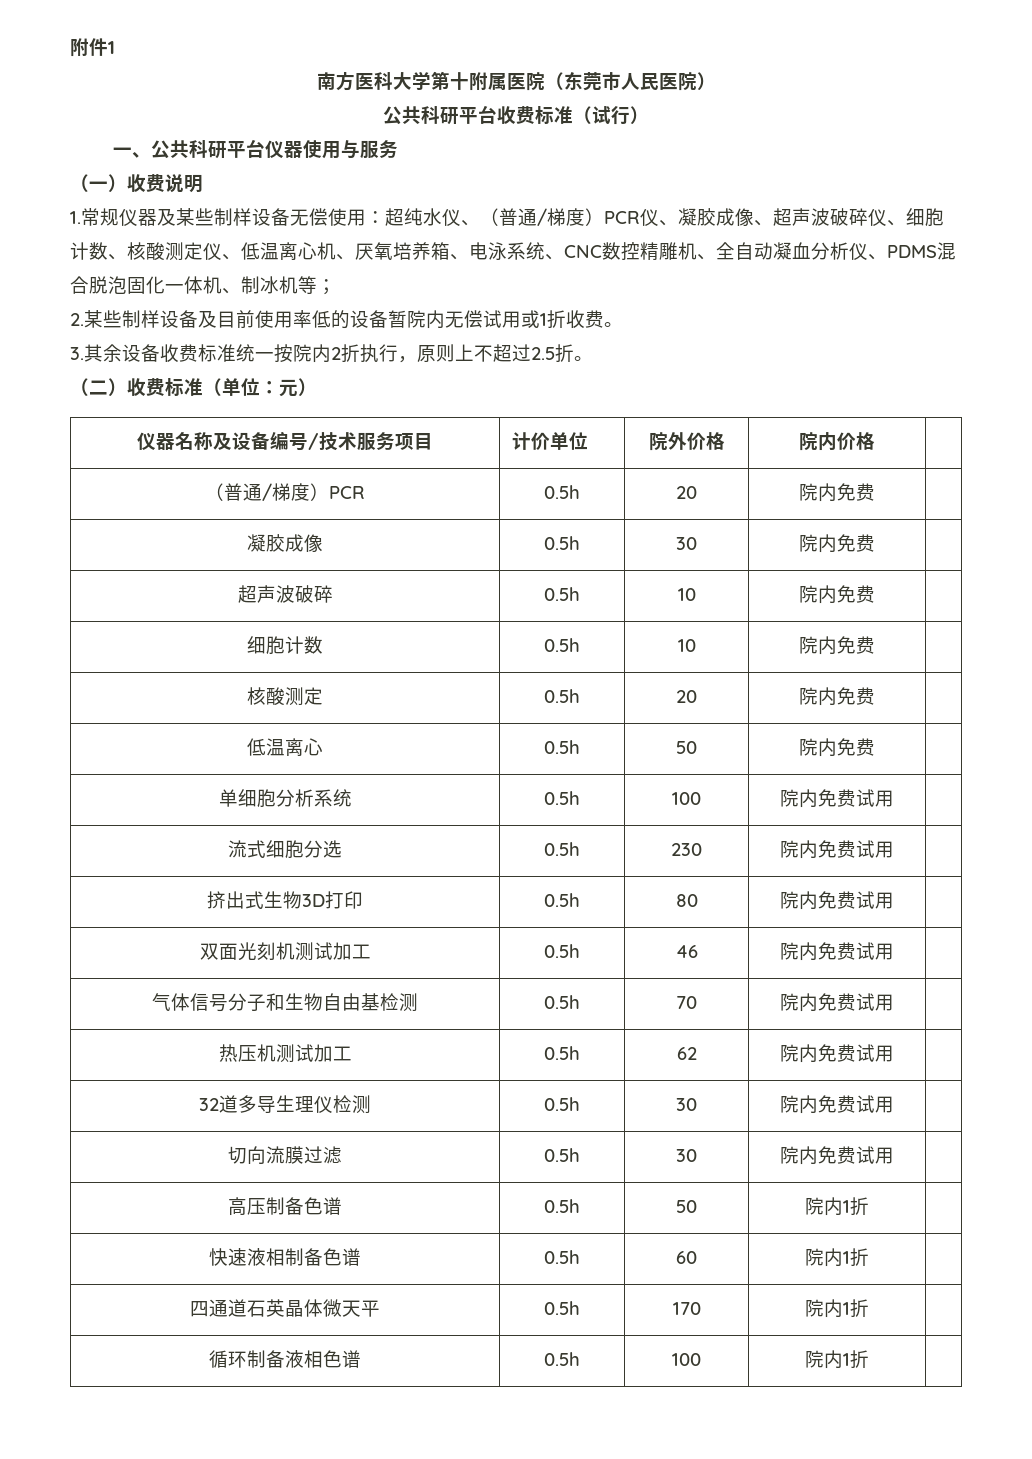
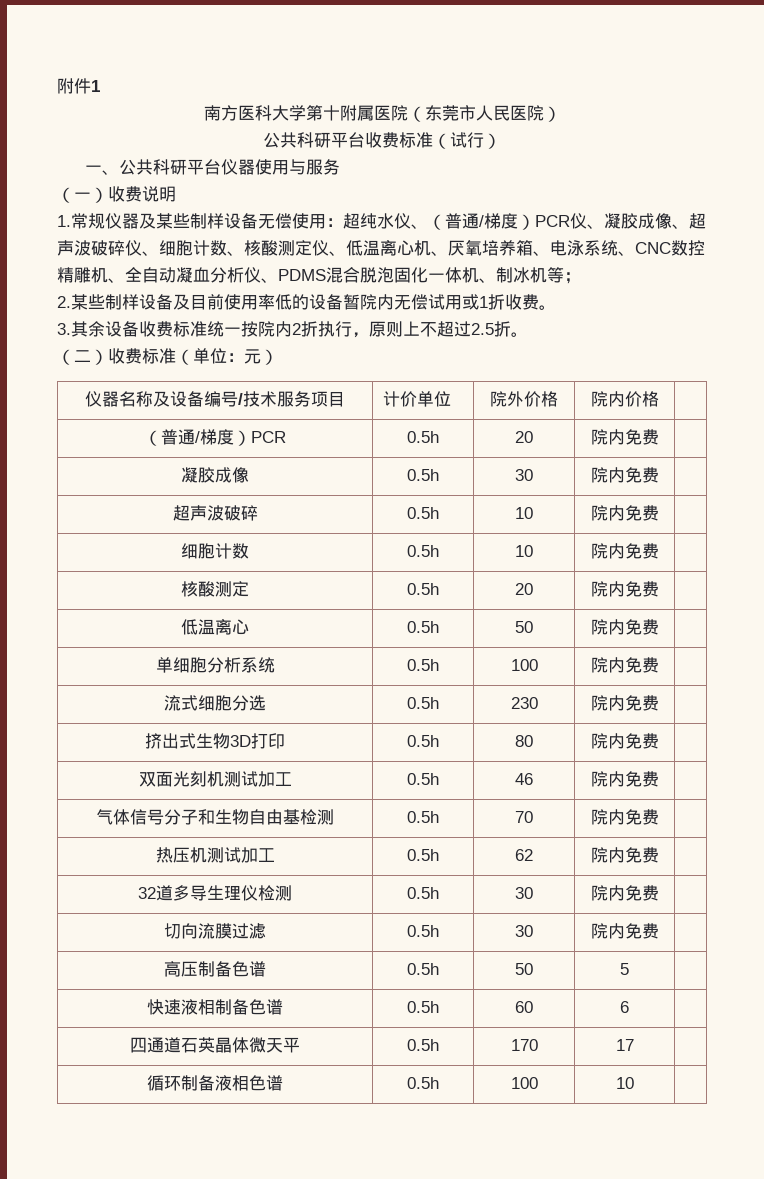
[856,789,894,807] 试用 -> (659, 665) none
[856,840,894,858] 试用 -> (659, 703) none
[856,891,894,909] 试用 -> (659, 741) none
[856,942,894,960] 试用 -> (659, 779) none
[856,993,894,1011] 试用 -> (659, 817) none
[856,1044,894,1062] 试用 -> (659, 855) none
[856,1095,894,1113] 试用 -> (659, 893) none
[856,1146,894,1164] 试用 -> (659, 931) none
[805,1197,869,1216] 院内1折 -> [620,963,629,975] 5
[805,1248,869,1267] 院内1折 -> [620,1001,629,1013] 6
[805,1299,869,1318] 院内1折 -> [615,1039,634,1051] 17
[805,1350,869,1369] 院内1折 -> [615,1077,634,1089] 10

